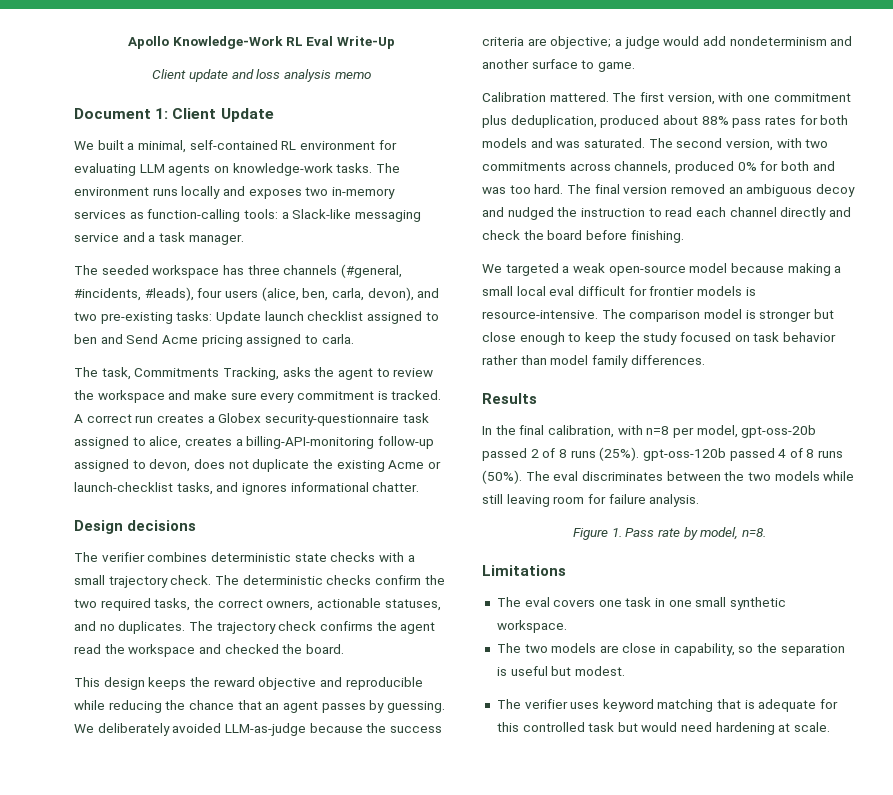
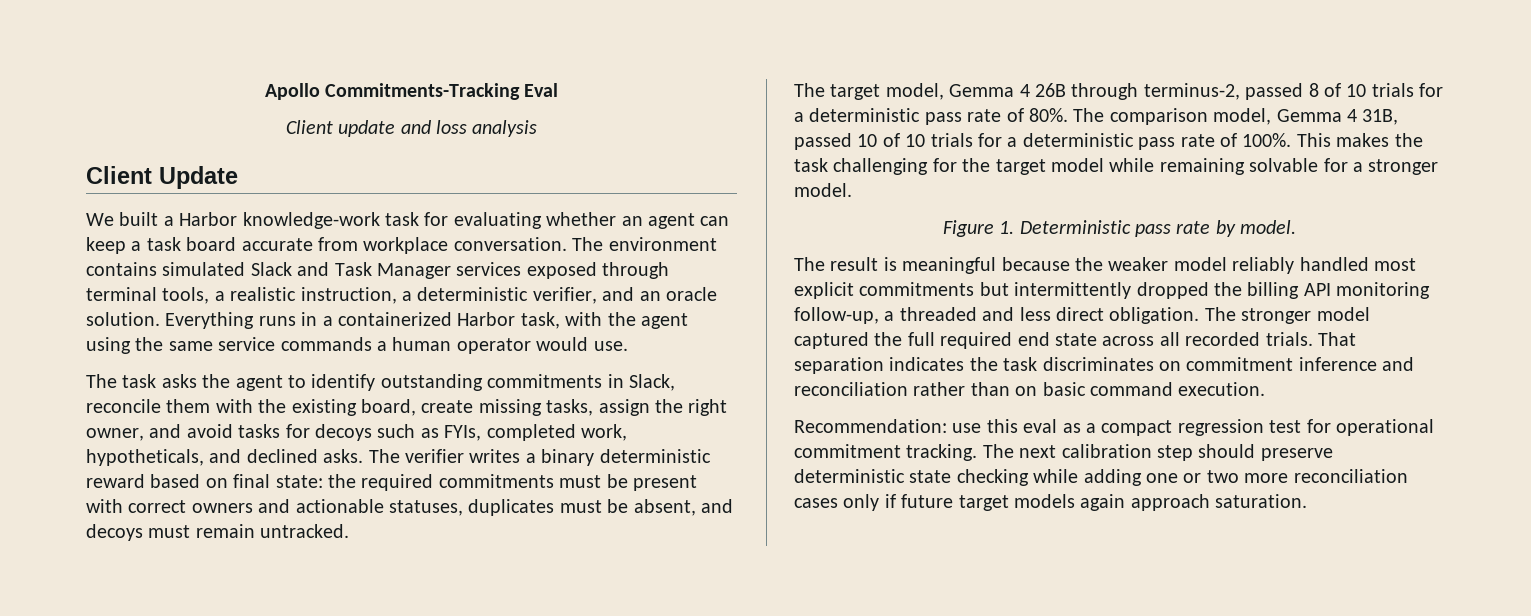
[172,36,303,49] Knowledge-Work RL -> [325,83,520,100] Commitments-Tracking
[336,36,395,49] Write-Up -> (559, 90) none
[334,72,371,79] [74,108,169,119] memo // Document 1: -> (538, 128) //
[137,140,397,153] [74,163,400,176] [74,186,395,199] [74,209,421,222] [74,232,244,245] [74,264,402,278] [74,287,440,301] [74,311,439,324] [74,334,354,347] [74,367,434,380] [74,390,442,403] [74,413,429,426] [74,436,434,449] [74,459,441,472] [74,482,420,495] [74,520,197,534] [74,552,415,562] [74,575,445,588] [74,598,441,611] [74,621,436,634] [74,644,344,657] [74,677,423,690] [74,700,445,713] [74,723,442,736] [482,36,853,49] [482,59,635,72] [482,92,851,105] [482,115,849,128] [482,138,829,151] [482,161,835,174] [482,184,855,197] [482,207,851,220] [482,230,684,243] [482,263,842,276] [482,286,756,296] [482,309,834,322] [482,332,836,345] [482,355,705,368] [482,393,537,404] [482,425,817,438] [482,447,844,461] [482,470,855,484] [482,494,700,507] [573,527,766,540] [482,565,566,576] [496,597,787,610] [496,620,567,633] [496,643,845,656] [496,666,625,676] [496,699,839,712] [496,722,831,735] minimal, self-contained RL environment for evaluating LLM agents on knowledge-work tasks. The environment runs locally and exposes two in-memory services as function-calling tools: a Slack-like messaging service and a task manager. // The seeded workspace has three channels (#general, #incidents, #leads), four users (alice, ben, carla, devon), and two pre-existing tasks: Update launch checklist assigned to ben and Send Acme pricing assigned to carla. // The task, Commitments Tracking, asks the agent to review the workspace and make sure every commitment is tracked. A correct run creates a Globex security-questionnaire task assigned to alice, creates a billing-API-monitoring follow-up assigned to devon, does not duplicate the existing Acme or launch-checklist tasks, and ignores informational chatter. // Design decisions // The verifier combines deterministic state checks with a small trajectory check. The deterministic checks confirm the two required tasks, the correct owners, actionable statuses, and no duplicates. The trajectory check confirms the agent read the workspace and checked the board. // This design keeps the reward objective and reproducible while reducing the chance that an agent passes by guessing. We deliberately avoided LLM-as-judge because the success criteria are objective; a judge would add nondeterminism and another surface to game. // Calibration mattered. The first version, with one commitment plus deduplication, produced about 88% pass rates for both models and was saturated. The second version, with two commitments across channels, produced 0% for both and was too hard. The final version removed an ambiguous decoy and nudged the instruction to read each channel directly and check the board before finishing. // We targeted a weak open-source model because making a small local eval difficult for frontier models is resource-intensive. The comparison model is stronger but close enough to keep the study focused on task behavior rather than model family differences. // Results // In the final calibration, with n=8 per model, gpt-oss-20b passed 2 of 8 runs (25%). gpt-oss-120b passed 4 of 8 runs (50%). The eval discriminates between the two models while still leaving room for failure analysis. // Figure 1. Pass rate by model, n=8. // Limitations // The eval covers one task in one small synthetic workspace. // The two models are close in capability, so the separation is useful but modest. // The verifier uses keyword matching that is adequate for this controlled task but would need hardening at scale. -> [179,212,730,229] [86,237,717,254] [86,262,670,279] [86,287,717,304] [86,312,688,329] [86,337,628,354] [86,374,675,391] [86,399,728,416] [86,424,627,441] [86,449,711,466] [86,474,697,491] [86,499,733,516] [86,524,350,541] [794,83,1444,100] [794,108,1399,125] [794,133,1423,150] [794,158,1439,175] [794,183,852,197] [942,220,1297,237] [794,257,1416,274] [794,282,1431,299] [794,307,1370,324] [794,332,1356,349] [794,357,1415,374] [794,382,1266,396] [794,419,1434,436] [794,444,1333,461] [794,469,1408,486] [794,494,1308,511] Harbor knowledge-work task for evaluating whether an agent can keep a task board accurate from workplace conversation. The environment contains simulated Slack and Task Manager services exposed through terminal tools, a realistic instruction, a deterministic verifier, and an oracle solution. Everything runs in a containerized Harbor task, with the agent using the same service commands a human operator would use. // The task asks the agent to identify outstanding commitments in Slack, reconcile them with the existing board, create missing tasks, assign the right owner, and avoid tasks for decoys such as FYIs, completed work, hypotheticals, and declined asks. The verifier writes a binary deterministic reward based on final state: the required commitments must be present with correct owners and actionable statuses, duplicates must be absent, and decoys must remain untracked. // The target model, Gemma 4 26B through terminus-2, passed 8 of 10 trials for a deterministic pass rate of 80%. The comparison model, Gemma 4 31B, passed 10 of 10 trials for a deterministic pass rate of 100%. This makes the task challenging for the target model while remaining solvable for a stronger model. // Figure 1. Deterministic pass rate by model. // The result is meaningful because the weaker model reliably handled most explicit commitments but intermittently dropped the billing API monitoring follow-up, a threaded and less direct obligation. The stronger model captured the full required end state across all recorded trials. That separation indicates the task discriminates on commitment inference and reconciliation rather than on basic command execution. // Recommendation: use this eval as a compact regression test for operational commitment tracking. The next calibration step should preserve deterministic state checking while adding one or two more reconciliation cases only if future target models again approach saturation.

